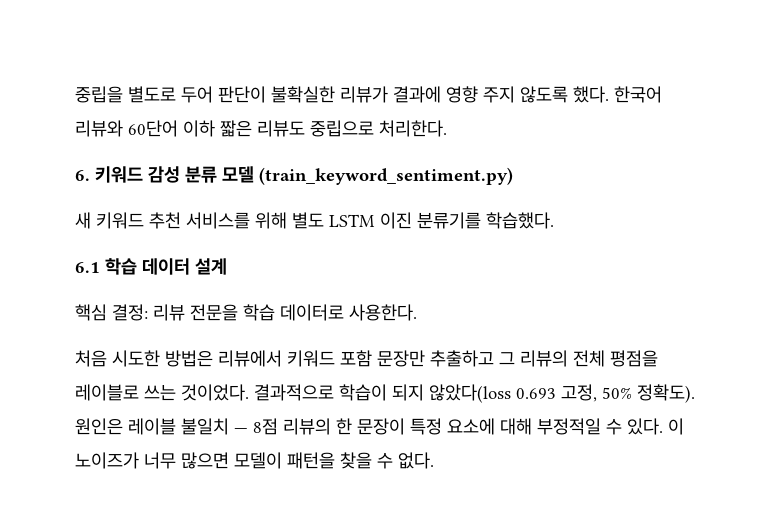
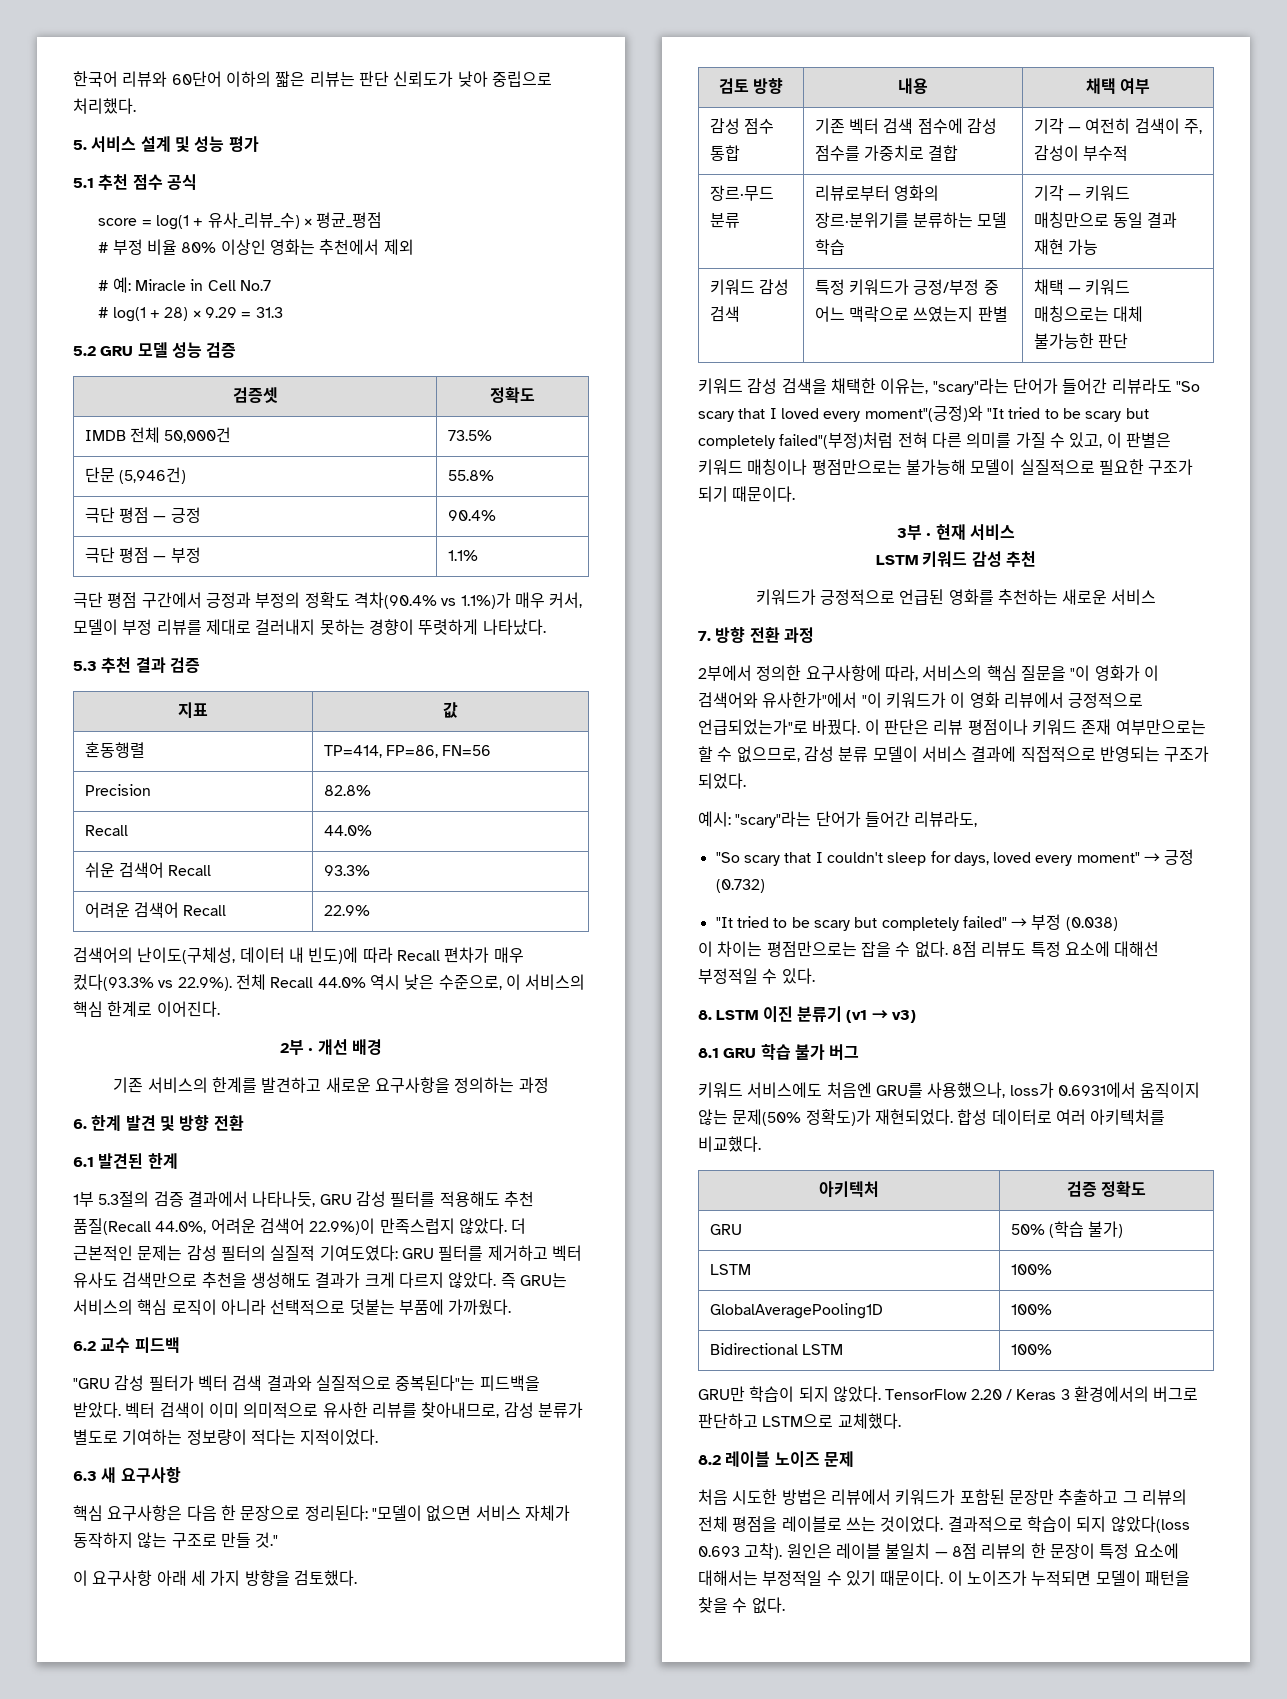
[75,86,662,103] [75,120,447,137] [75,166,513,185] [75,212,554,229] [75,258,227,275] [75,304,417,321] 중립을 별도로 두어 판단이 불확실한 리뷰가 결과에 영향 주지 않도록 했다. 한국어 리뷰와 60단어 이하 짧은 리뷰도 중립으로 처리한다. // 6. 키워드 감성 분류 모델 (train_keyword_sentiment.py) // 새 키워드 추천 서비스를 위해 별도 LSTM 이진 분류기를 학습했다. // 6.1 학습 데이터 설계 // 핵심 결정: 리뷰 전문을 학습 데이터로 사용한다. -> [73,71,552,87] [73,98,136,114] [73,136,259,152] [73,174,197,191] [98,212,383,230] [98,239,414,255] [98,277,272,293] [98,307,283,322] [73,342,237,358] [232,387,278,403] [490,387,535,403] [84,427,232,443] [447,430,492,441] [84,467,186,484] [447,470,494,481] [84,507,201,523] [447,510,496,521] [84,547,201,563] [447,550,478,561] [73,592,583,609] [73,619,546,635] [73,657,200,674] [178,702,208,718] [443,702,458,718] [84,742,145,758] [323,745,492,758] [84,784,151,796] [323,785,371,796] [84,825,128,836] [323,825,372,836] [84,862,212,878] [323,865,370,876] [84,902,227,918] [323,905,370,916] [73,947,524,964] [73,974,586,991] [73,1001,220,1017] [280,1039,382,1055] [113,1077,549,1093] [73,1115,244,1131] [73,1153,178,1169] [73,1191,534,1207] [73,1218,527,1235] [73,1245,582,1261] [73,1272,567,1288] [73,1299,512,1315] [73,1337,180,1353] [73,1375,540,1391] [73,1402,583,1418] [73,1429,379,1445] [73,1467,181,1483] [73,1505,570,1522] [73,1532,279,1548] [73,1570,357,1586] [718,78,784,94] [898,78,928,94] [1085,78,1151,94] [709,118,774,134] [709,145,740,161] [814,118,997,134] [814,145,959,161] [1033,118,1202,134] [1033,145,1128,161] [709,185,774,201] [709,213,740,228] [814,185,939,201] [814,212,1008,228] [814,239,845,255] [1033,185,1131,201] [1033,212,1178,228] [1033,239,1098,255] [709,279,789,295] [709,306,740,322] [814,279,999,295] [814,306,1008,322] [1033,279,1131,295] [1033,306,1143,322] [1033,333,1128,349] [698,378,1200,395] [698,405,1149,422] [698,432,1171,449] [698,459,1194,475] [698,486,796,502] [897,524,1015,540] [876,551,1036,568] [755,589,1157,605] [698,627,814,643] [698,665,1159,681] [698,692,1144,708] [698,719,1206,735] [698,746,1210,763] [698,773,746,789] [698,811,978,828] [715,849,1195,866] [715,879,765,893] [715,914,1118,931] [698,941,1160,958] [698,968,815,984] [698,1006,916,1023] [698,1044,860,1060] [698,1082,1201,1098] [698,1109,1166,1126] [698,1136,761,1152] [819,1181,879,1198] [1066,1181,1147,1197] [709,1224,742,1235] [1010,1221,1124,1238] [709,1264,751,1275] [1010,1264,1052,1275] [709,1303,883,1319] [1010,1304,1052,1315] [709,1343,843,1355] [1010,1344,1052,1355] [698,1386,1199,1402] [698,1413,901,1429] [698,1451,854,1468] 한국어 리뷰와 60단어 이하의 짧은 리뷰는 판단 신뢰도가 낮아 중립으로 처리했다. // 5. 서비스 설계 및 성능 평가 // 5.1 추천 점수 공식 // score = log(1 + 유사_리뷰_수) × 평균_평점 // # 부정 비율 80% 이상인 영화는 추천에서 제외 // # 예: Miracle in Cell No.7 // # log(1 + 28) × 9.29 = 31.3 // 5.2 GRU 모델 성능 검증 // 검증셋 | 정확도 // IMDB 전체 50,000건 | 73.5% // 단문 (5,946건) | 55.8% // 극단 평점 — 긍정 | 90.4% // 극단 평점 — 부정 | 1.1% // 극단 평점 구간에서 긍정과 부정의 정확도 격차(90.4% vs 1.1%)가 매우 커서, 모델이 부정 리뷰를 제대로 걸러내지 못하는 경향이 뚜렷하게 나타났다. // 5.3 추천 결과 검증 // 지표 | 값 // 혼동행렬 | TP=414, FP=86, FN=56 // Precision | 82.8% // Recall | 44.0% // 쉬운 검색어 Recall | 93.3% // 어려운 검색어 Recall | 22.9% // 검색어의 난이도(구체성, 데이터 내 빈도)에 따라 Recall 편차가 매우 컸다(93.3% vs 22.9%). 전체 Recall 44.0% 역시 낮은 수준으로, 이 서비스의 핵심 한계로 이어진다. // 2부 · 개선 배경 // 기존 서비스의 한계를 발견하고 새로운 요구사항을 정의하는 과정 // 6. 한계 발견 및 방향 전환 // 6.1 발견된 한계 // 1부 5.3절의 검증 결과에서 나타나듯, GRU 감성 필터를 적용해도 추천 품질(Recall 44.0%, 어려운 검색어 22.9%)이 만족스럽지 않았다. 더 근본적인 문제는 감성 필터의 실질적 기여도였다: GRU 필터를 제거하고 벡터 유사도 검색만으로 추천을 생성해도 결과가 크게 다르지 않았다. 즉 GRU는 서비스의 핵심 로직이 아니라 선택적으로 덧붙는 부품에 가까웠다. // 6.2 교수 피드백 // "GRU 감성 필터가 벡터 검색 결과와 실질적으로 중복된다"는 피드백을 받았다. 벡터 검색이 이미 의미적으로 유사한 리뷰를 찾아내므로, 감성 분류가 별도로 기여하는 정보량이 적다는 지적이었다. // 6.3 새 요구사항 // 핵심 요구사항은 다음 한 문장으로 정리된다: "모델이 없으면 서비스 자체가 동작하지 않는 구조로 만들 것." // 이 요구사항 아래 세 가지 방향을 검토했다. // 검토 방향 | 내용 | 채택 여부 // 감성 점수 통합 | 기존 벡터 검색 점수에 감성 점수를 가중치로 결합 | 기각 — 여전히 검색이 주, 감성이 부수적 // 장르·무드 분류 | 리뷰로부터 영화의 장르·분위기를 분류하는 모델 학습 | 기각 — 키워드 매칭만으로 동일 결과 재현 가능 // 키워드 감성 검색 | 특정 키워드가 긍정/부정 중 어느 맥락으로 쓰였는지 판별 | 채택 — 키워드 매칭으로는 대체 불가능한 판단 // 키워드 감성 검색을 채택한 이유는, "scary"라는 단어가 들어간 리뷰라도 "So scary that I loved every moment"(긍정)와 "It tried to be scary but completely failed"(부정)처럼 전혀 다른 의미를 가질 수 있고, 이 판별은 키워드 매칭이나 평점만으로는 불가능해 모델이 실질적으로 필요한 구조가 되기 때문이다. // 3부 · 현재 서비스 // LSTM 키워드 감성 추천 // 키워드가 긍정적으로 언급된 영화를 추천하는 새로운 서비스 // 7. 방향 전환 과정 // 2부에서 정의한 요구사항에 따라, 서비스의 핵심 질문을 "이 영화가 이 검색어와 유사한가"에서 "이 키워드가 이 영화 리뷰에서 긍정적으로 언급되었는가"로 바꿨다. 이 판단은 리뷰 평점이나 키워드 존재 여부만으로는 할 수 없으므로, 감성 분류 모델이 서비스 결과에 직접적으로 반영되는 구조가 되었다. // 예시: "scary"라는 단어가 들어간 리뷰라도, // "So scary that I couldn't sleep for days, loved every moment" → 긍정 (0.732) // "It tried to be scary but completely failed" → 부정 (0.038) // 이 차이는 평점만으로는 잡을 수 없다. 8점 리뷰도 특정 요소에 대해선 부정적일 수 있다. // 8. LSTM 이진 분류기 (v1 → v3) // 8.1 GRU 학습 불가 버그 // 키워드 서비스에도 처음엔 GRU를 사용했으나, loss가 0.6931에서 움직이지 않는 문제(50% 정확도)가 재현되었다. 합성 데이터로 여러 아키텍처를 비교했다. // 아키텍처 | 검증 정확도 // GRU | 50% (학습 불가) // LSTM | 100% // GlobalAveragePooling1D | 100% // Bidirectional LSTM | 100% // GRU만 학습이 되지 않았다. TensorFlow 2.20 / Keras 3 환경에서의 버그로 판단하고 LSTM으로 교체했다. // 8.2 레이블 노이즈 문제
[287,350,372,367] 키워드 포함 -> [895,1489,1005,1505] 키워드가 포함된
[561,384,695,403] 고정, 50% 정확도). -> [744,1543,783,1560] 고착).
[500,418,684,435] [75,452,229,469] 대해 부정적일 수 있다. 이 노이즈가 너무 많으면 -> [698,1570,1092,1586] 대해서는 부정적일 수 있기 때문이다. 이 노이즈가 누적되면

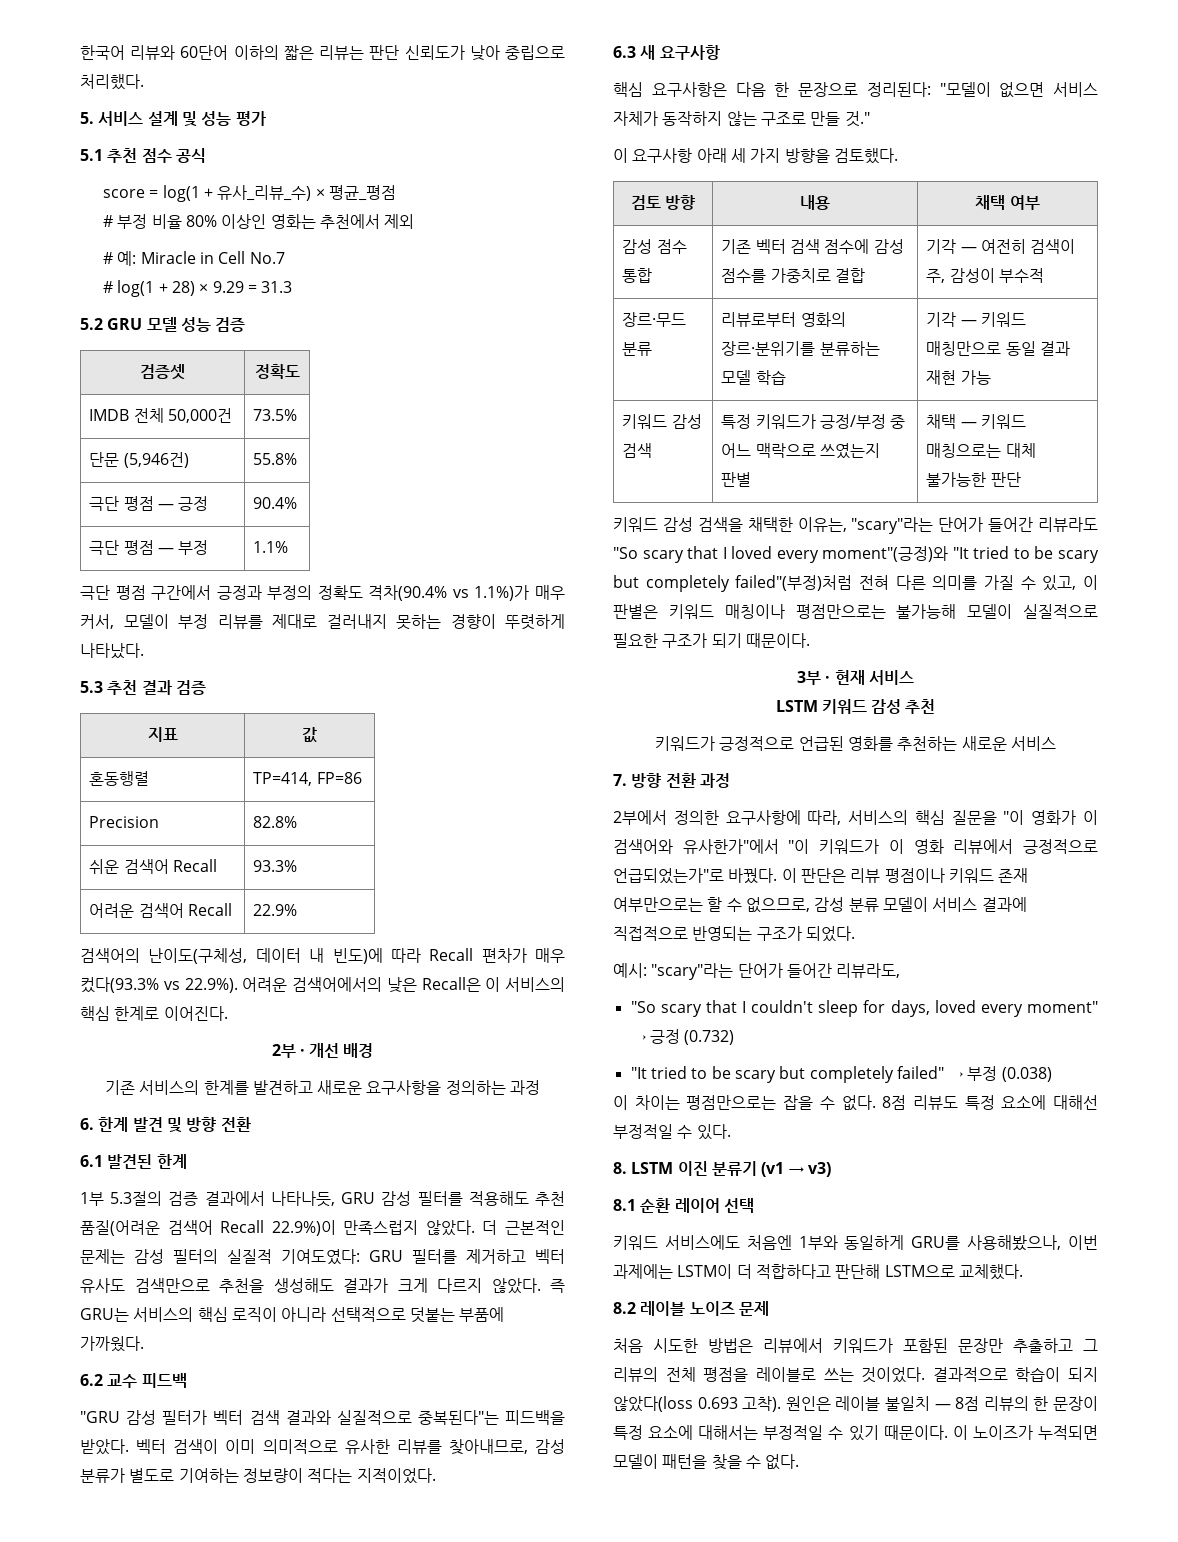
[385,745,492,758] FP=86, FN=56 -> [316,772,362,784] FP=86
[84,825,128,836] [323,825,372,836] // Recall | 44.0% -> (298, 822) none
[235,974,502,990] 전체 Recall 44.0% 역시 낮은 수준으로, -> [242,977,481,993] 어려운 검색어에서의 낮은 Recall은
[73,1218,305,1235] 품질(Recall 44.0%, 어려운 검색어 -> [80,1220,265,1236] 품질(어려운 검색어 Recall
[723,1044,860,1060] GRU 학습 불가 버그 -> [640,1198,754,1213] 순환 레이어 선택
[875,1082,1201,1098] [698,1109,1166,1126] [698,1136,761,1152] [819,1181,879,1198] [1066,1181,1147,1197] [709,1224,742,1235] [1010,1221,1124,1238] [709,1264,751,1275] [1010,1264,1052,1275] [709,1303,883,1319] [1010,1304,1052,1315] [709,1343,843,1355] [1010,1344,1052,1355] [698,1386,1199,1402] [698,1413,758,1429] GRU를 사용했으나, loss가 0.6931에서 움직이지 않는 문제(50% 정확도)가 재현되었다. 합성 데이터로 여러 아키텍처를 비교했다. // 아키텍처 | 검증 정확도 // GRU | 50% (학습 불가) // LSTM | 100% // GlobalAveragePooling1D | 100% // Bidirectional LSTM | 100% // GRU만 학습이 되지 않았다. TensorFlow 2.20 / Keras 3 환경에서의 버그로 판단하고 -> [798,1235,1098,1251] [613,1264,881,1279] 1부와 동일하게 GRU를 사용해봤으나, 이번 과제에는 LSTM이 더 적합하다고 판단해

